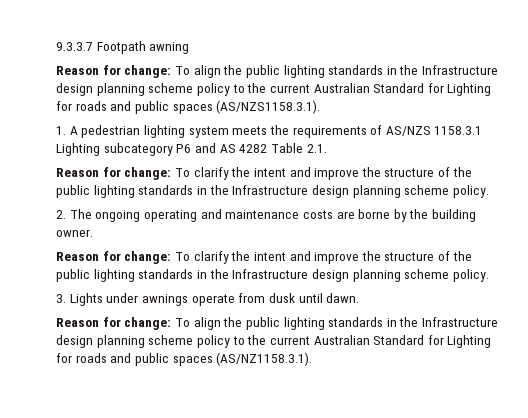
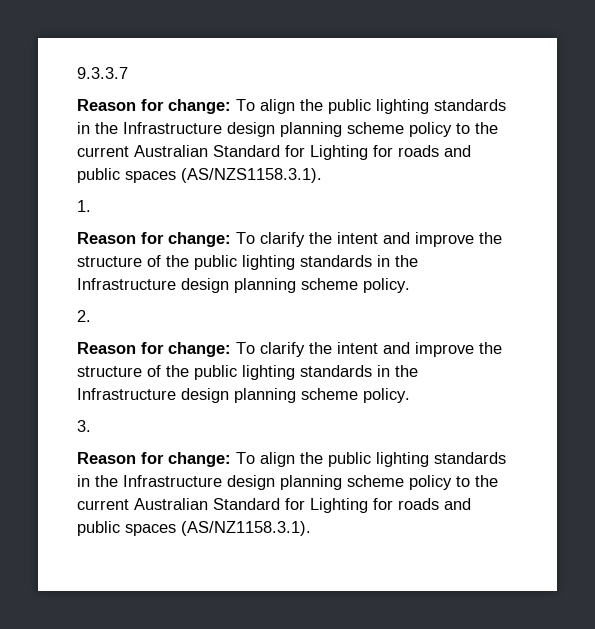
[96,41,190,54] Footpath awning -> (128, 73) none
[69,125,483,138] [56,143,327,156] A pedestrian lighting system meets the requirements of AS/NZS 1158.3.1 Lighting subcategory P6 and AS 4282 Table 2.1. -> (91, 206) none
[69,209,477,222] [56,229,93,237] The ongoing operating and maintenance costs are borne by the building owner. -> (91, 316) none
[69,293,360,306] Lights under awnings operate from dusk until dawn. -> (91, 426) none

